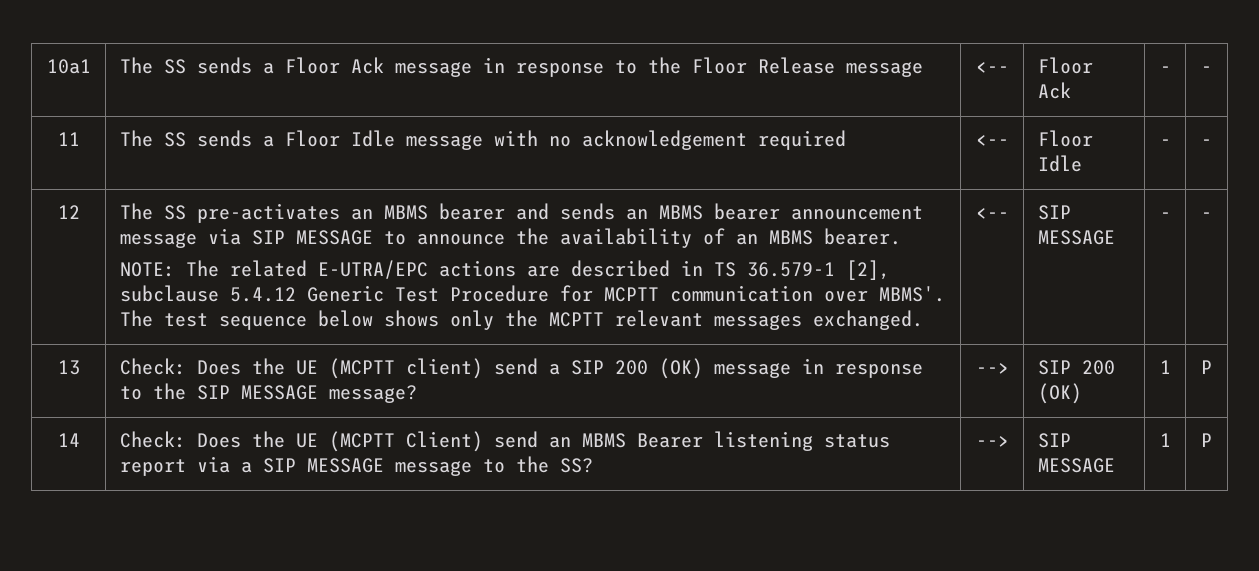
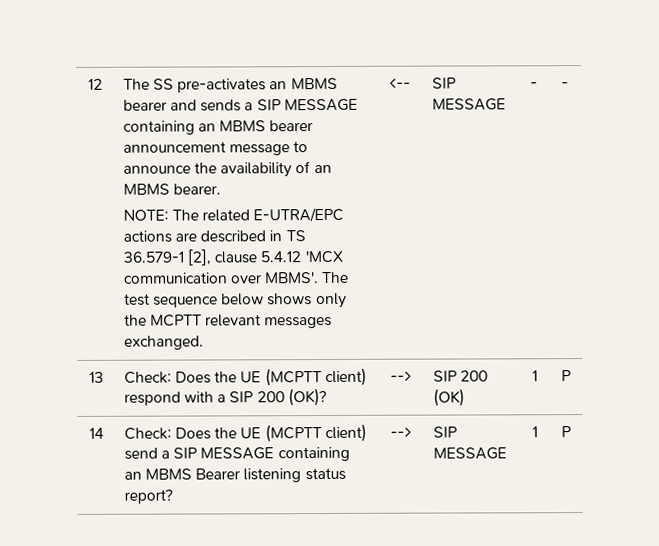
[46,59,91,74] [119,57,923,77] [975,62,1009,73] [1037,57,1093,74] [1037,82,1071,99] [1159,66,1171,73] [1201,66,1212,73] [57,132,80,146] [119,130,846,150] [975,135,1009,146] [1037,130,1093,147] [1037,155,1082,172] [1159,139,1171,146] [1201,139,1212,146] 10a1 | The SS sends a Floor Ack message in response to the Floor Release message | <-- | Floor Ack | - | - // 11 | The SS sends a Floor Idle message with no acknowledgement required | <-- | Floor Idle | - | - // -> (87, 84) none
(615, 211) none -> [244,98,358,112] [122,120,195,135] a SIP MESSAGE containing
[207,228,373,245] via SIP MESSAGE -> (291, 150) none
[119,285,659,302] subclause 5.4.12 Generic Test Procedure for MCPTT -> [214,250,343,264] clause 5.4.12 'MCX
[493,358,538,375] send -> [123,391,215,406] respond with
[658,358,923,379] [119,383,417,403] (OK) message in response to the SIP MESSAGE message? -> [287,388,327,407] (OK)?
[405,431,538,452] Client) send -> [324,423,367,443] [123,446,350,462] client) send a SIP MESSAGE containing
[119,456,593,476] report via a SIP MESSAGE message to the SS? -> [123,489,173,504] report?

